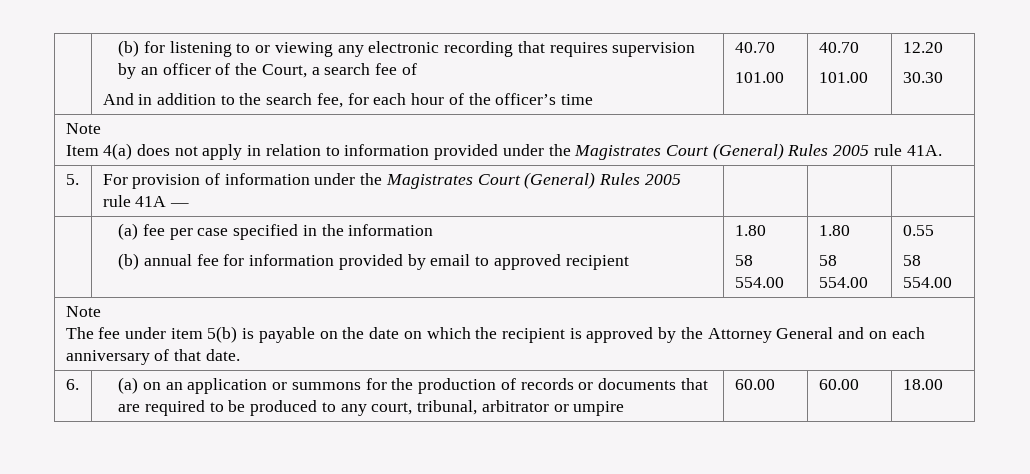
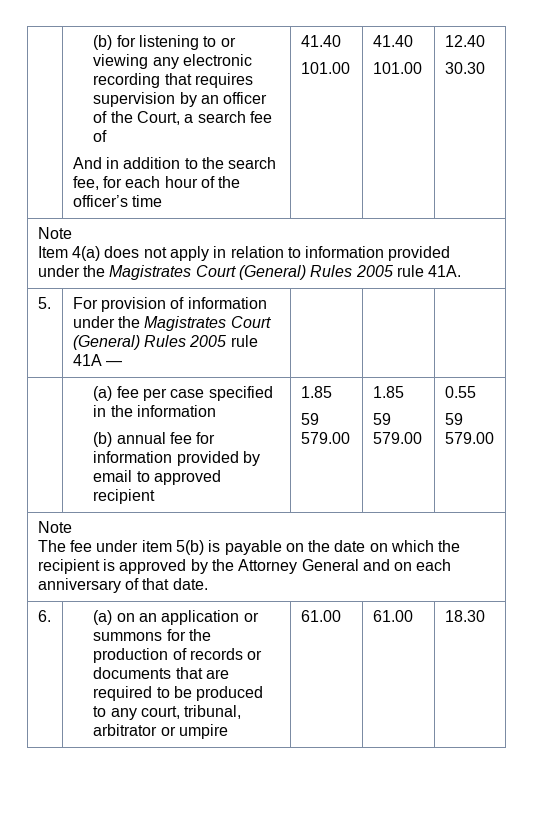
[734,42,775,53] [734,72,784,83] [818,42,859,53] [818,72,868,83] [902,42,943,53] 40.70 // 101.00 | 40.70 // 101.00 | 12.20 -> [300,35,341,47] [300,62,350,74] [372,35,413,47] [372,62,422,74] [444,35,485,47] 41.40 // 101.00 | 41.40 // 101.00 | 12.40
[734,225,766,236] [734,255,753,266] [734,277,784,288] [818,225,850,236] [818,255,837,266] [818,277,868,288] 1.80 // 58 554.00 | 1.80 // 58 554.00 -> [300,386,332,398] [300,413,319,425] [300,432,350,444] [372,386,404,398] [372,413,391,425] [372,432,422,444] 1.85 // 59 579.00 | 1.85 // 59 579.00
[902,255,921,266] [902,277,952,288] 58 554.00 -> [444,413,463,425] [444,432,494,444] 59 579.00
[734,379,775,390] [818,379,859,390] [902,379,943,390] 60.00 | 60.00 | 18.00 -> [300,610,341,622] [372,610,413,622] [444,610,485,622] 61.00 | 61.00 | 18.30

